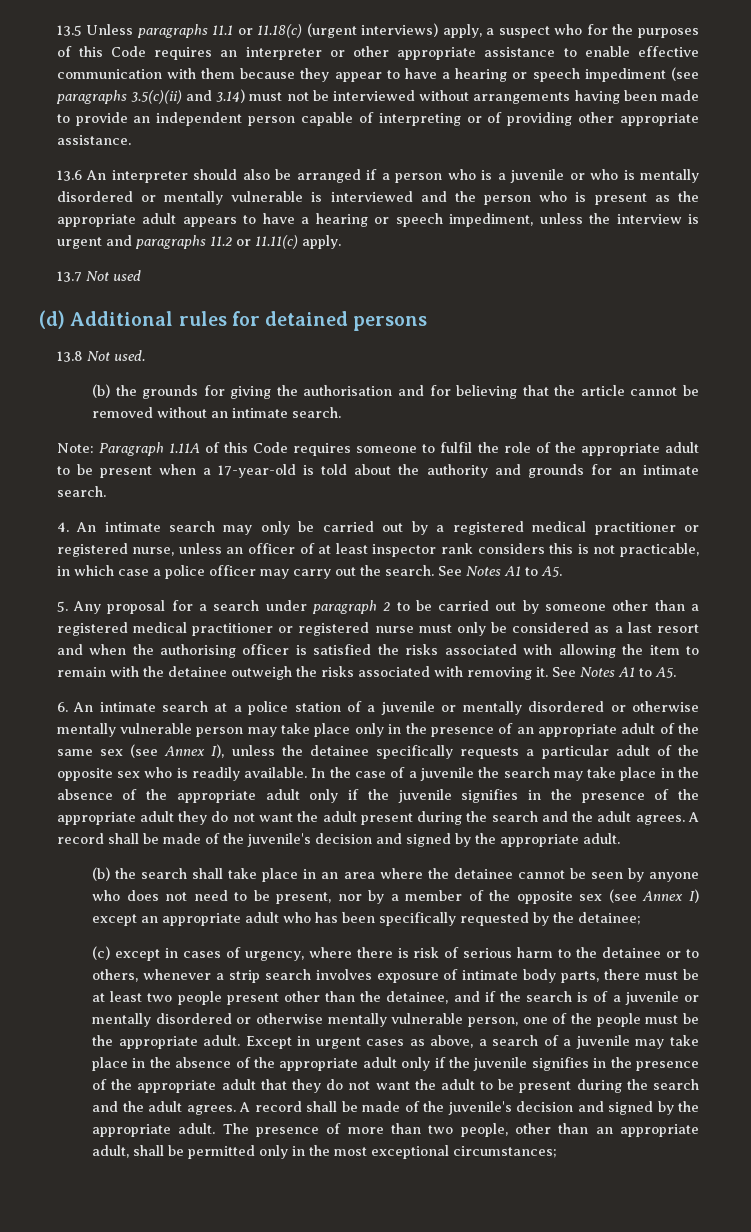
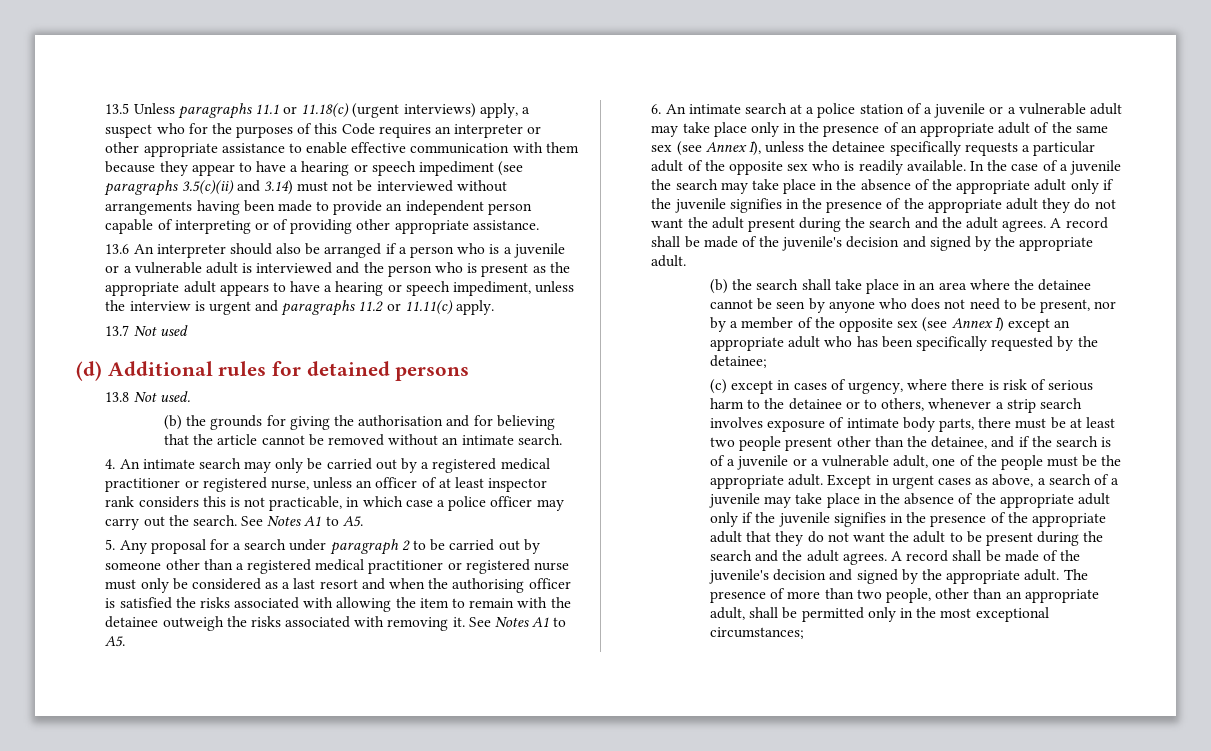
[590,169,699,183] [56,191,304,205] who is mentally disordered or mentally vulnerable -> [123,262,238,274] a vulnerable adult
[56,442,699,456] [56,464,699,478] [56,486,106,497] // Note: Paragraph 1.11A of this Code requires someone to fulfil the role of the appropriate adult to be present when a 17-year-old is told about the authority and grounds for an intimate search. -> (562, 439) none
[462,701,699,715] [56,723,244,737] mentally disordered or otherwise mentally vulnerable person -> [1007,103,1122,115] a vulnerable adult
[92,1013,519,1027] mentally disordered or otherwise mentally vulnerable person, -> [810,455,929,468] a vulnerable adult,

